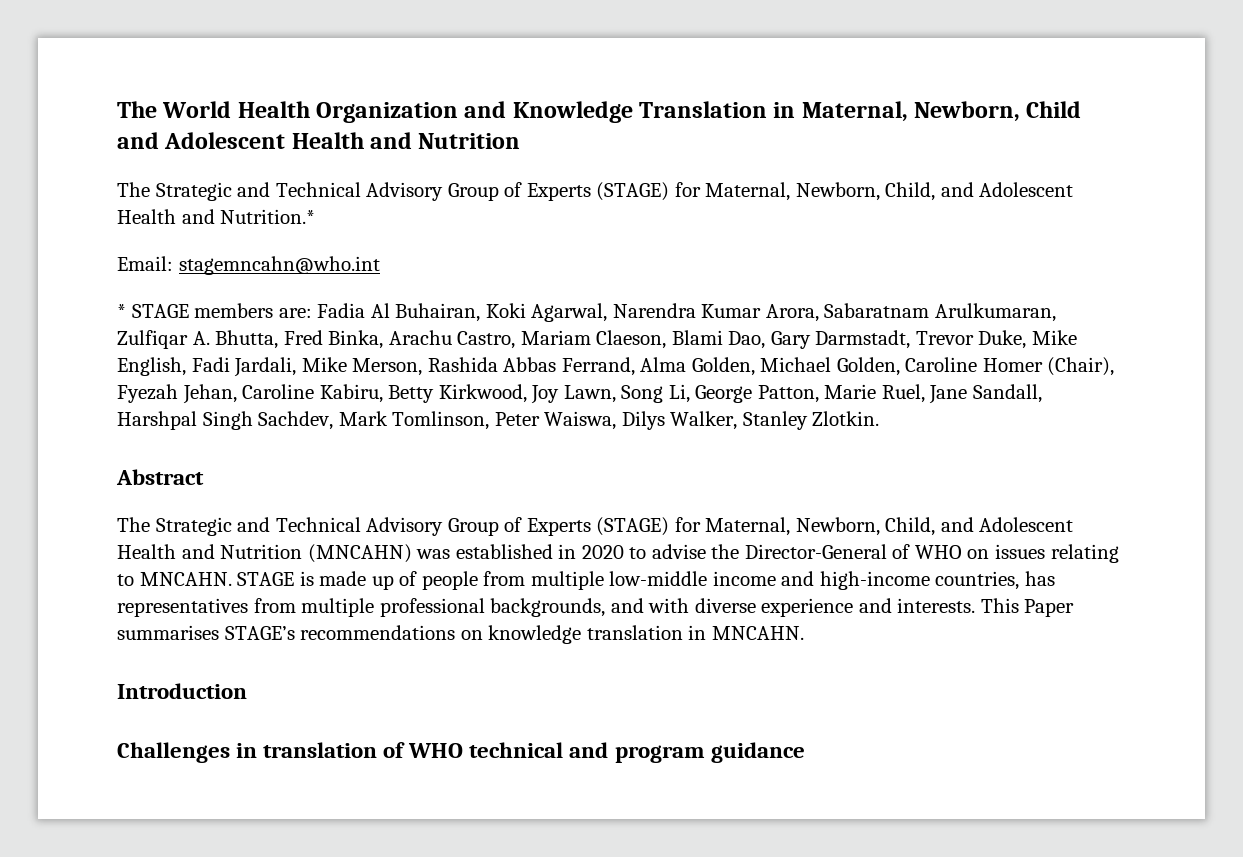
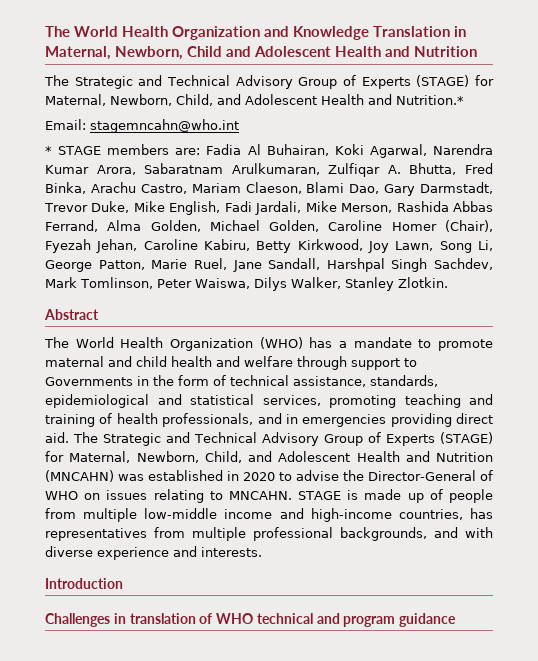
(150, 524) none -> [75,337,494,351] [45,356,417,370] [45,375,438,387] [45,394,493,408] [45,413,493,427] [45,432,99,443] World Health Organization (WHO) has a mandate to promote maternal and child health and welfare through support to Governments in the form of technical assistance, standards, epidemiological and statistical services, promoting teaching and training of health professionals, and in emergencies providing direct aid. The
[980,598,1075,617] [117,625,804,644] This Paper summarises STAGE’s recommendations on knowledge translation in MNCAHN. -> (262, 552) none

